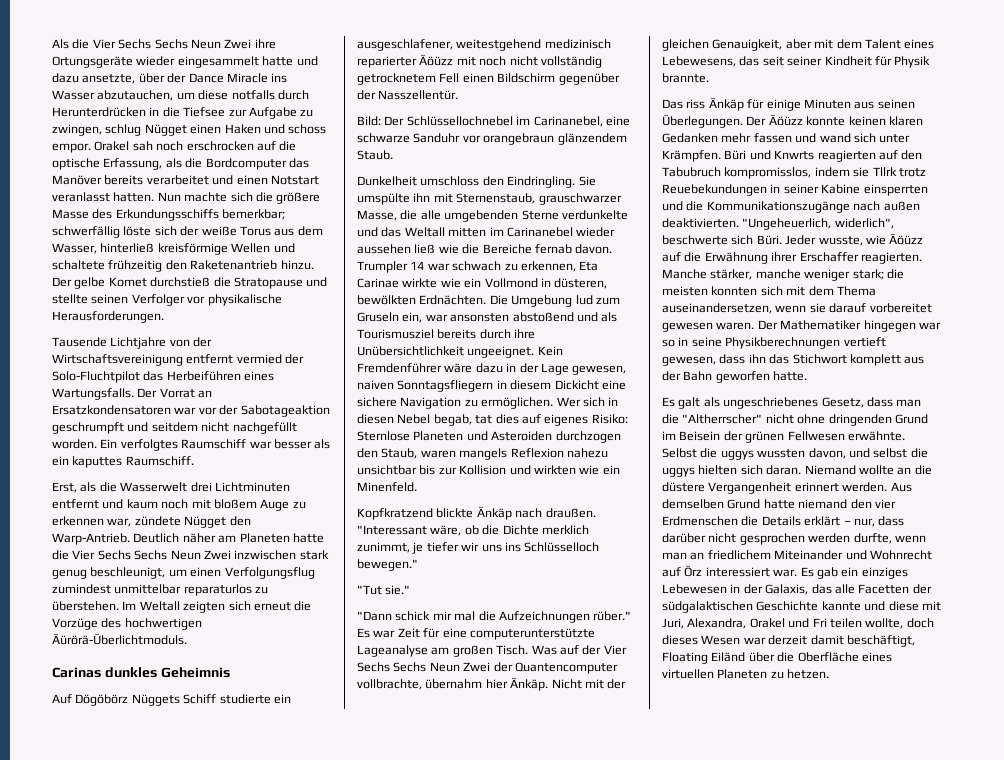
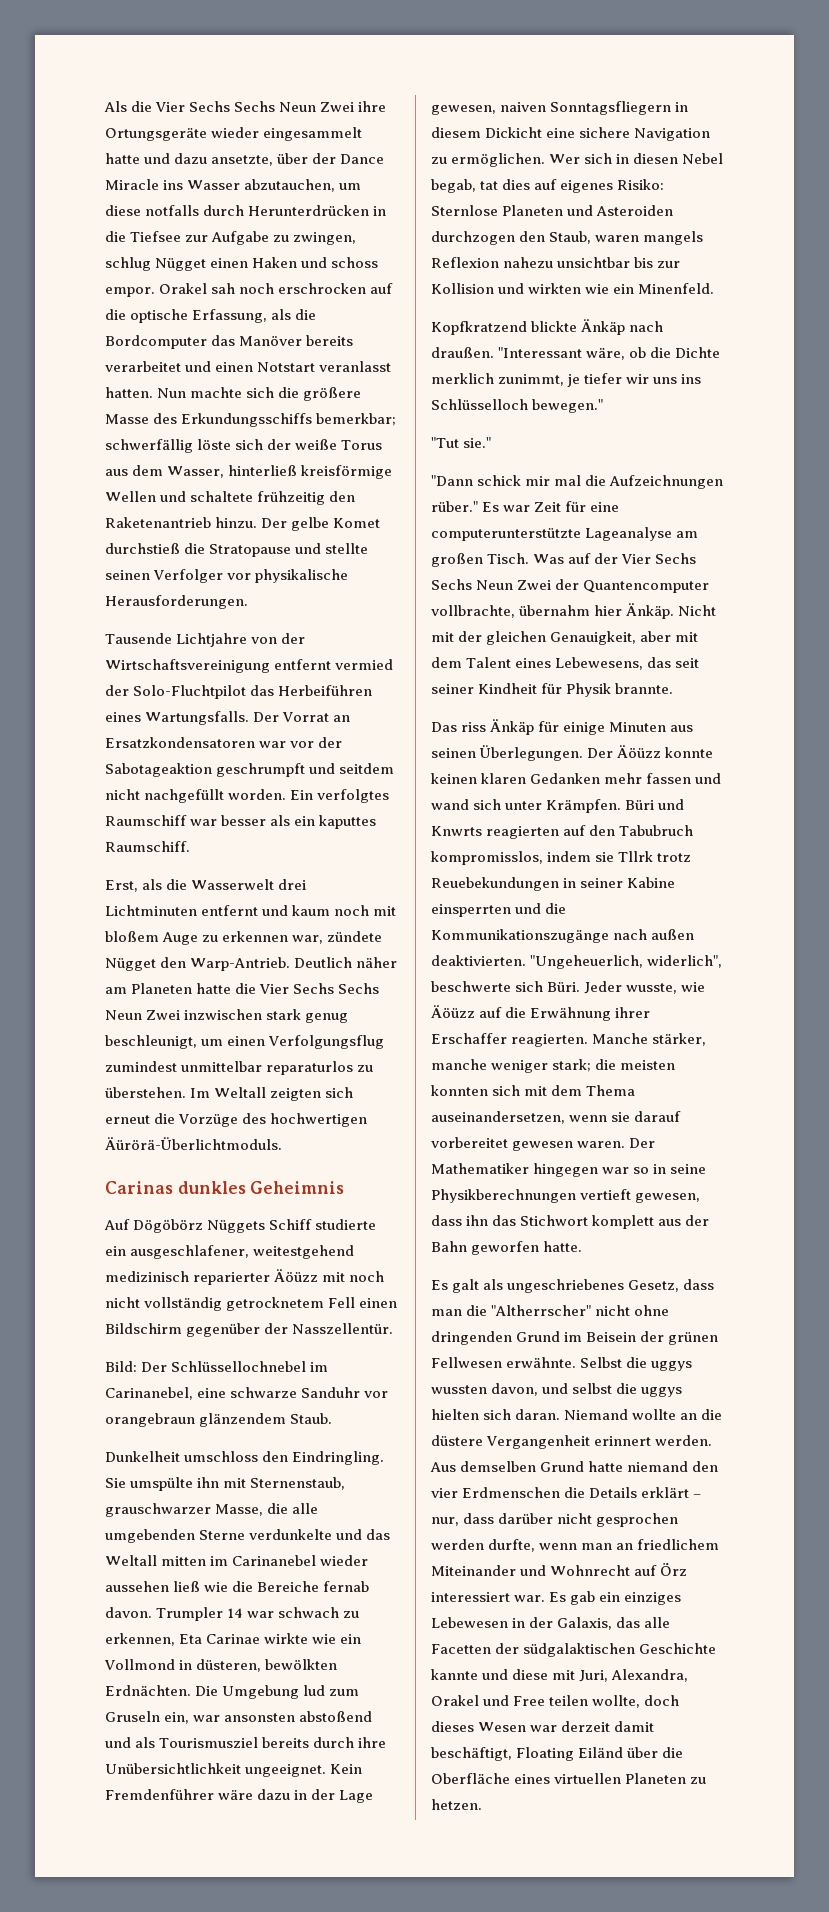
[812,618,827,627] Fri -> [513,1696,546,1706] Free

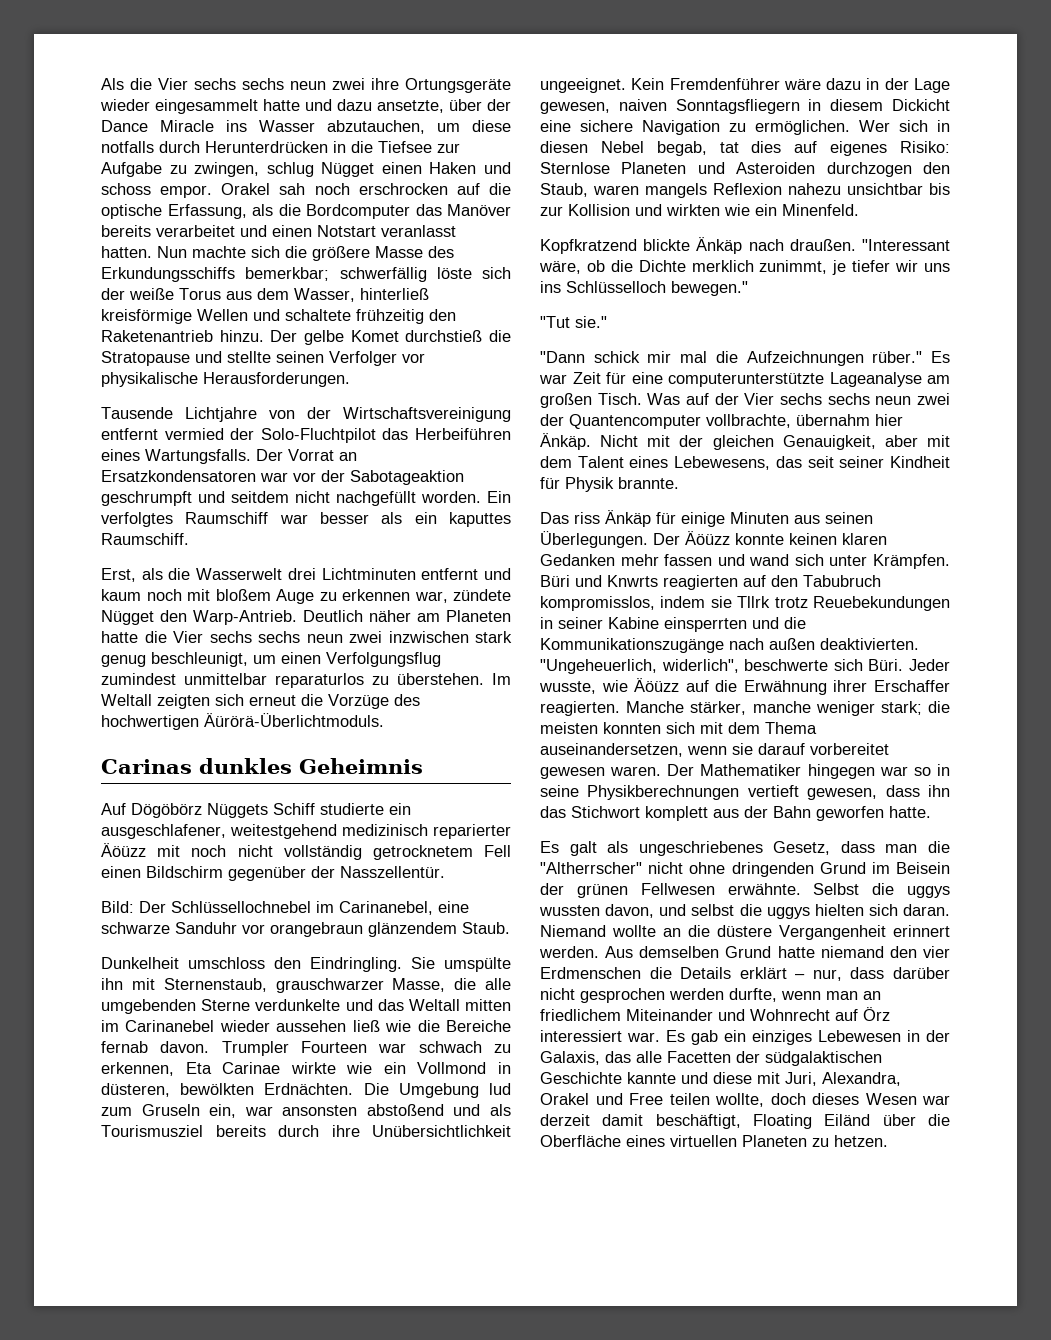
[189,101,355,112] Sechs Sechs Neun Zwei -> [194,78,365,90] sechs sechs neun zwei
[293,983,380,994] [105,1010,181,1020] Sechs Sechs Neun Zwei -> [209,631,382,643] sechs sechs neun zwei
[227,1608,244,1618] 14 -> [301,1041,367,1053] Fourteen
[655,553,697,564] [431,579,552,590] Sechs Sechs Neun Zwei -> [780,393,950,405] sechs sechs neun zwei

